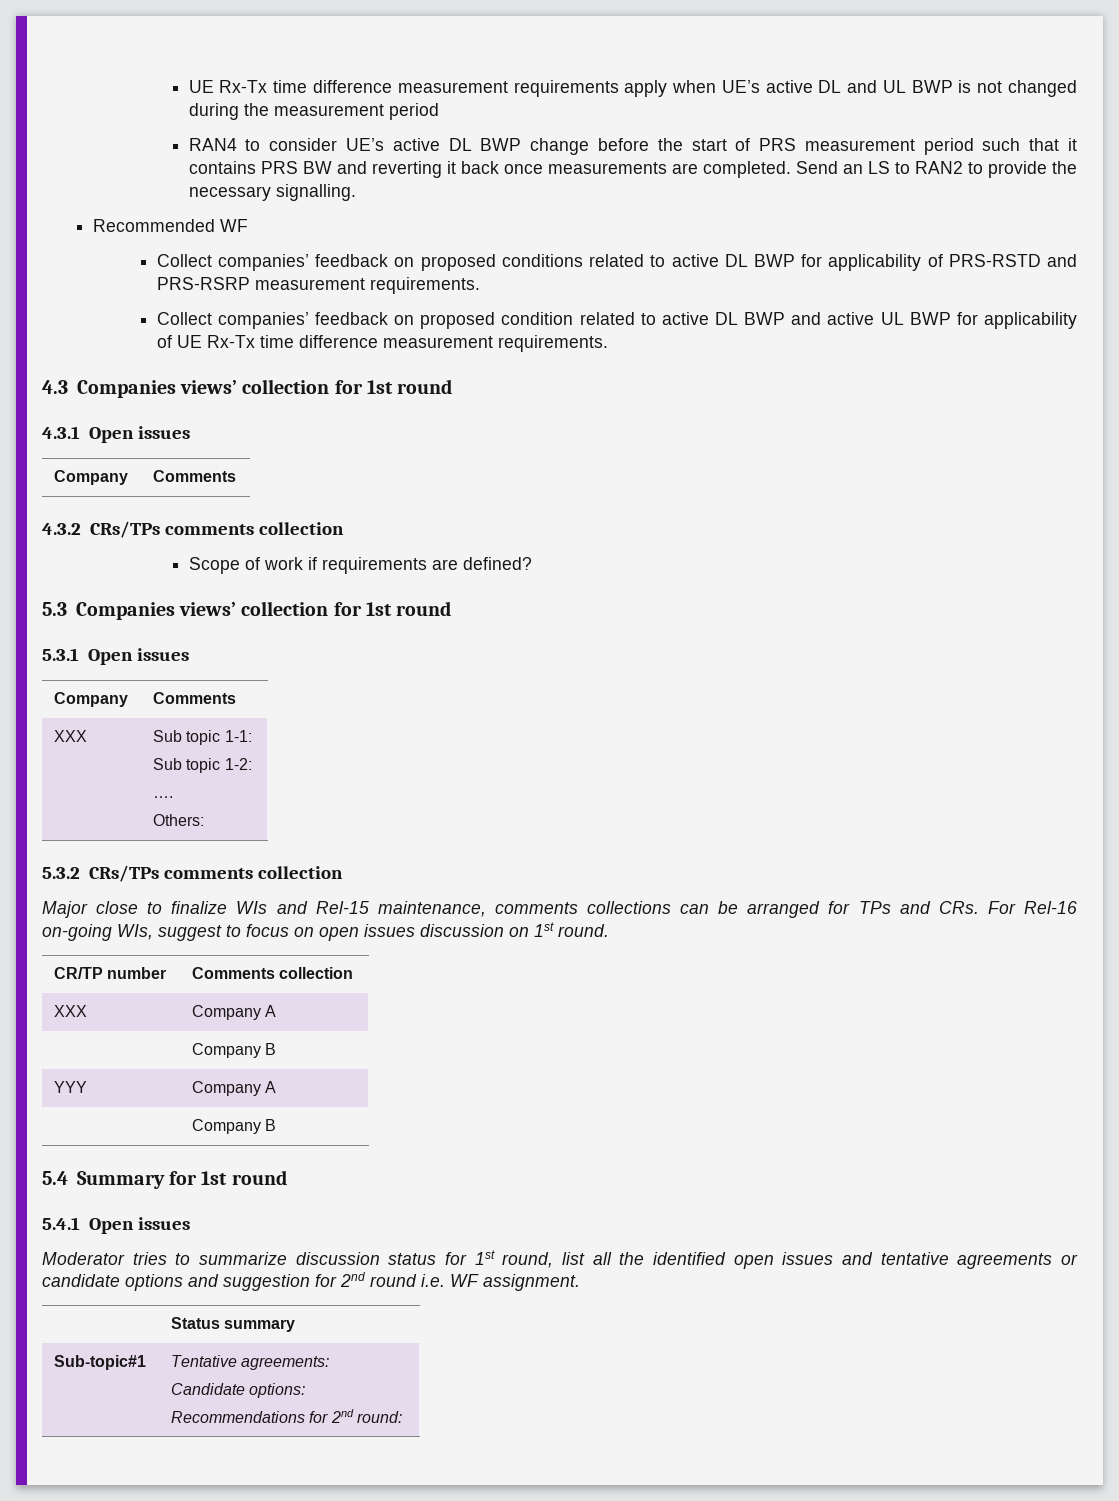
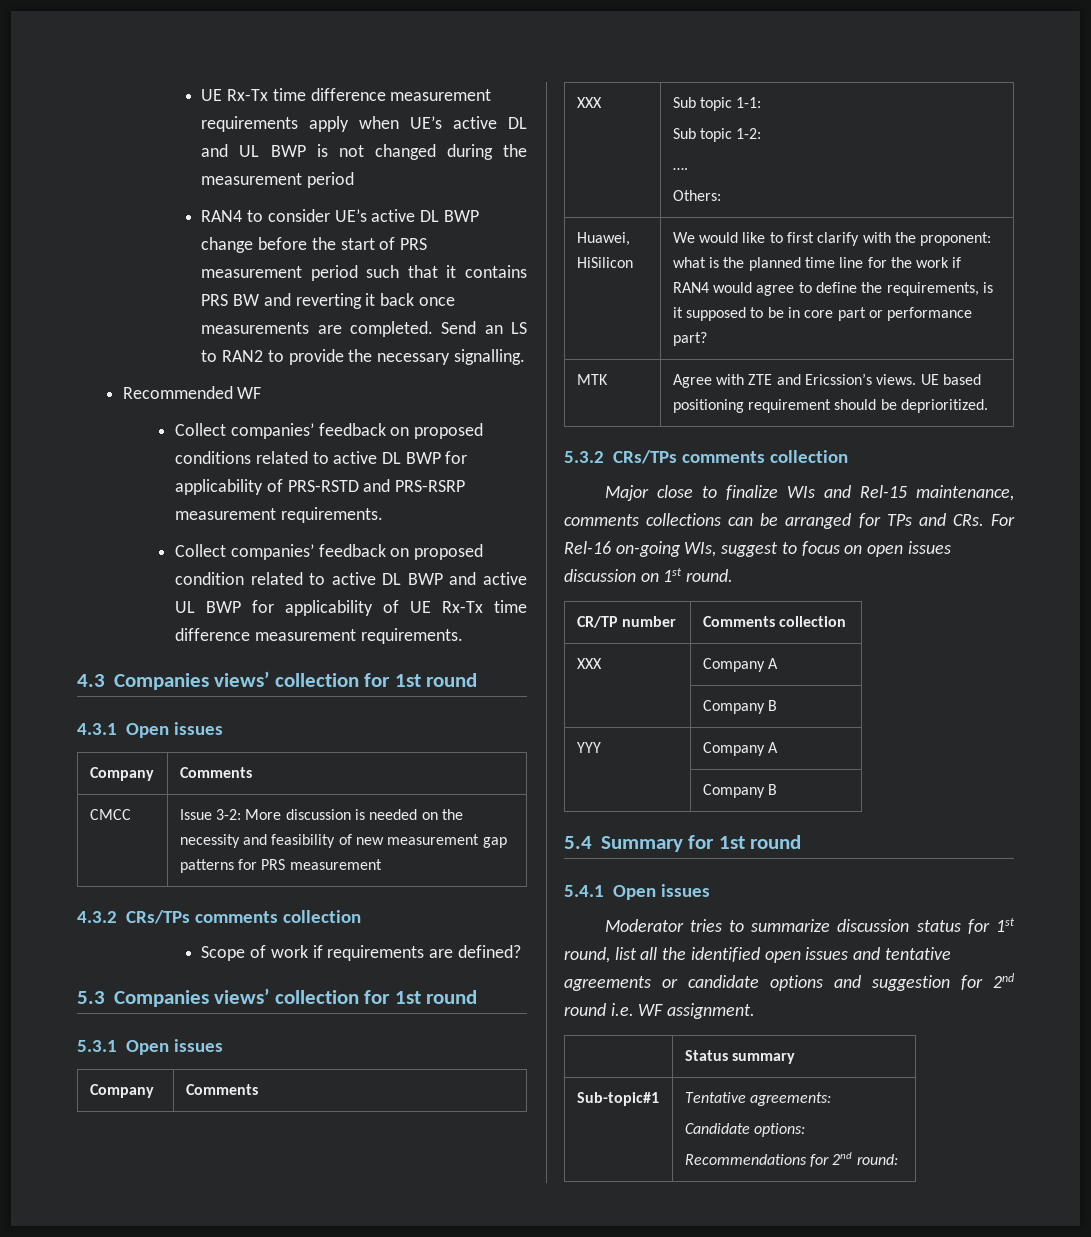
(237, 476) none -> [89,809,131,820] [179,809,463,820] [179,834,507,848] [179,859,382,873] // CMCC | Issue 3-2: More discussion is needed on the necessity and feasibility of new measurement gap patterns for PRS measurement
(205, 820) none -> [576,232,630,246] [576,257,633,268] [672,232,992,246] [672,257,962,271] [672,282,993,296] [672,307,973,321] [672,332,707,346] [576,374,608,385] [672,373,981,388] [672,399,988,413] // Huawei, HiSilicon | We would like to first clarify with the proponent: what is the planned time line for the work if RAN4 would agree to define the requirements, is it supposed to be in core part or performance part? // MTK | Agree with ZTE and Ericssion’s views. UE based positioning requirement should be deprioritized.

